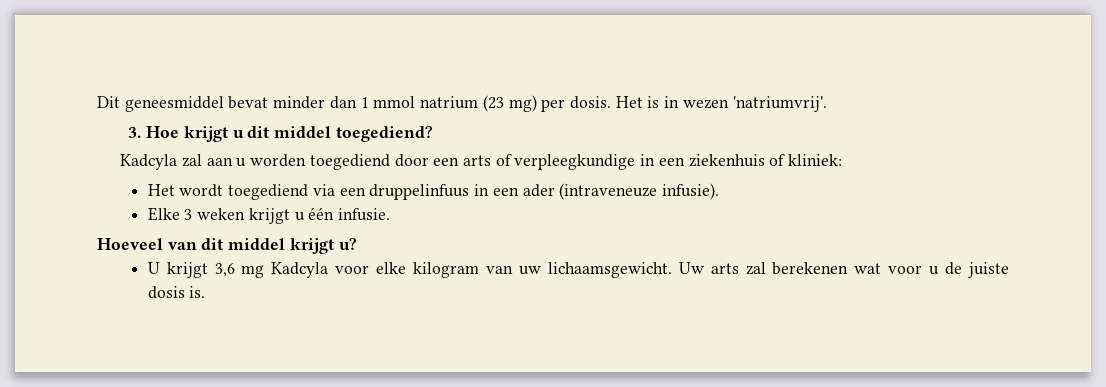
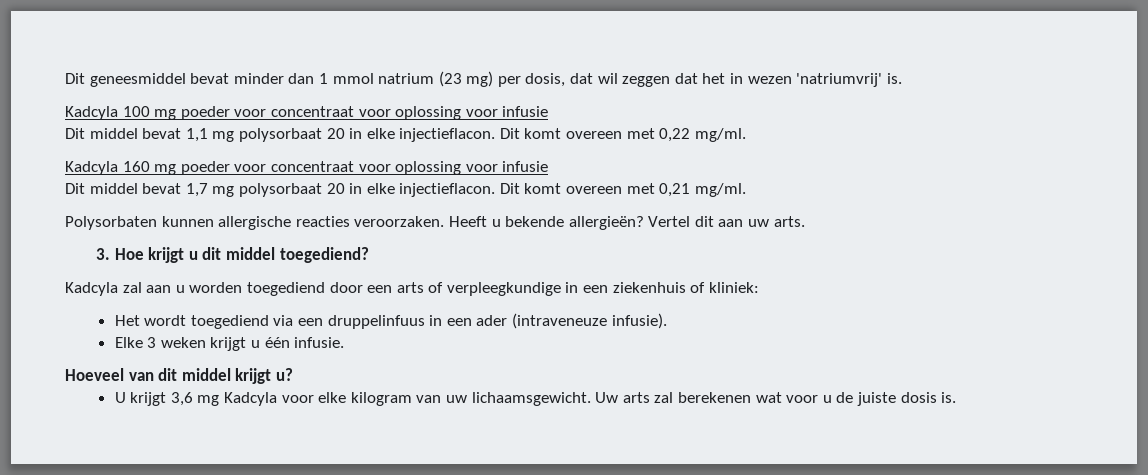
[569,96,827,112] dosis. Het is in wezen 'natriumvrij'. -> [525,73,902,87] [65,106,549,120] [65,128,746,142] [65,161,549,175] [65,183,746,197] [65,216,805,230] dosis, dat wil zeggen dat het in wezen 'natriumvrij' is. // Kadcyla 100 mg poeder voor concentraat voor oplossing voor infusie // Dit middel bevat 1,1 mg polysorbaat 20 in elke injectieflacon. Dit komt overeen met 0,22 mg/ml. // Kadcyla 160 mg poeder voor concentraat voor oplossing voor infusie // Dit middel bevat 1,7 mg polysorbaat 20 in elke injectieflacon. Dit komt overeen met 0,21 mg/ml. // Polysorbaten kunnen allergische reacties veroorzaken. Heeft u bekende allergieën? Vertel dit aan uw arts.

